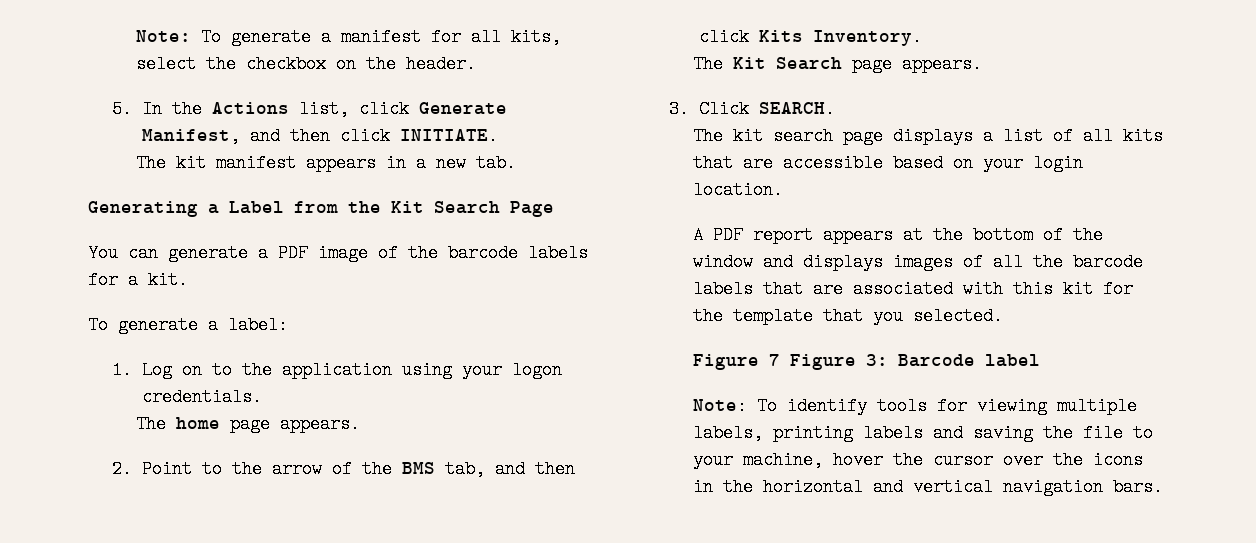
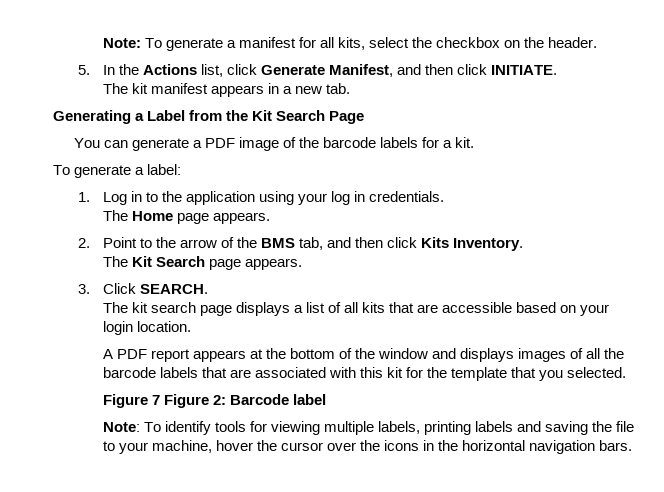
[181,361,202,379] on -> [130,191,142,202] in
[511,361,562,379] logon -> [330,191,365,205] log in
[176,417,221,429] home -> [131,211,173,221] Home
[866,354,889,366] 3: -> [212,395,226,405] 2:
[873,478,994,496] and vertical -> (526, 445) none

